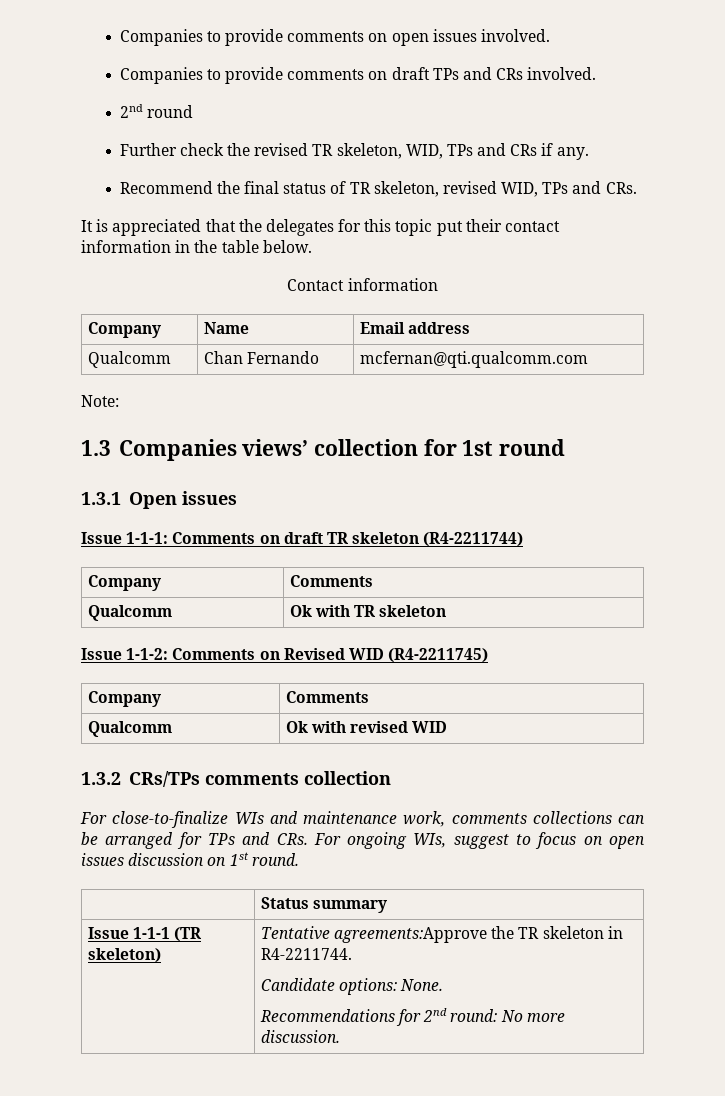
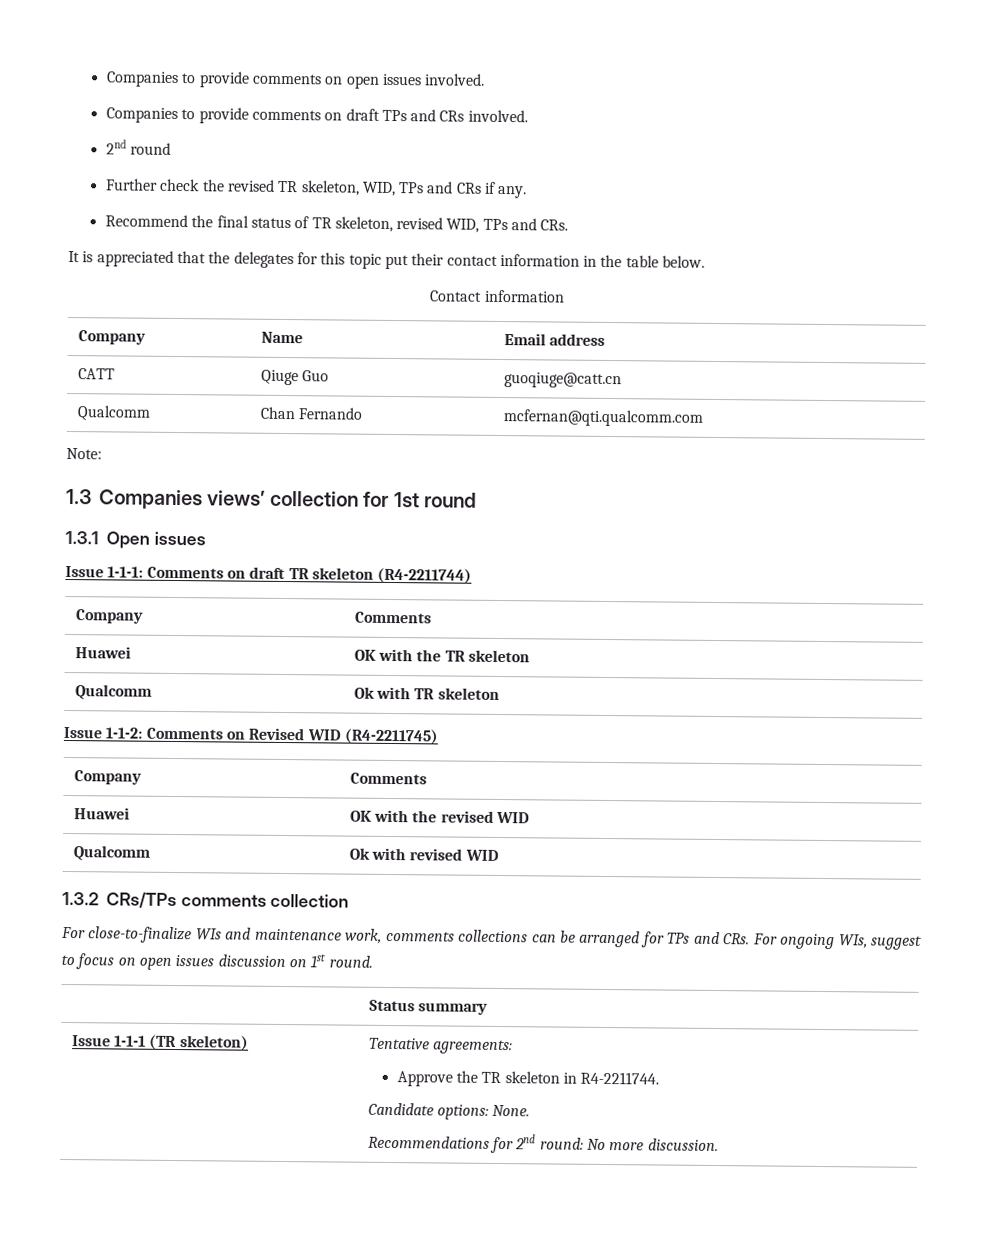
(470, 328) none -> [77,368,115,380] [260,369,329,386] [503,372,622,389] // CATT | Qiuge Guo | guoqiuge@catt.cn
(373, 581) none -> [74,646,131,659] [353,648,530,663] // Huawei | OK with the TR skeleton
(369, 697) none -> [73,807,130,820] [349,809,530,824] // Huawei | OK with the revised WID
[333,927,487,943] agreements:Approve -> [432,1039,513,1055] [396,1071,453,1087] agreements: // Approve

